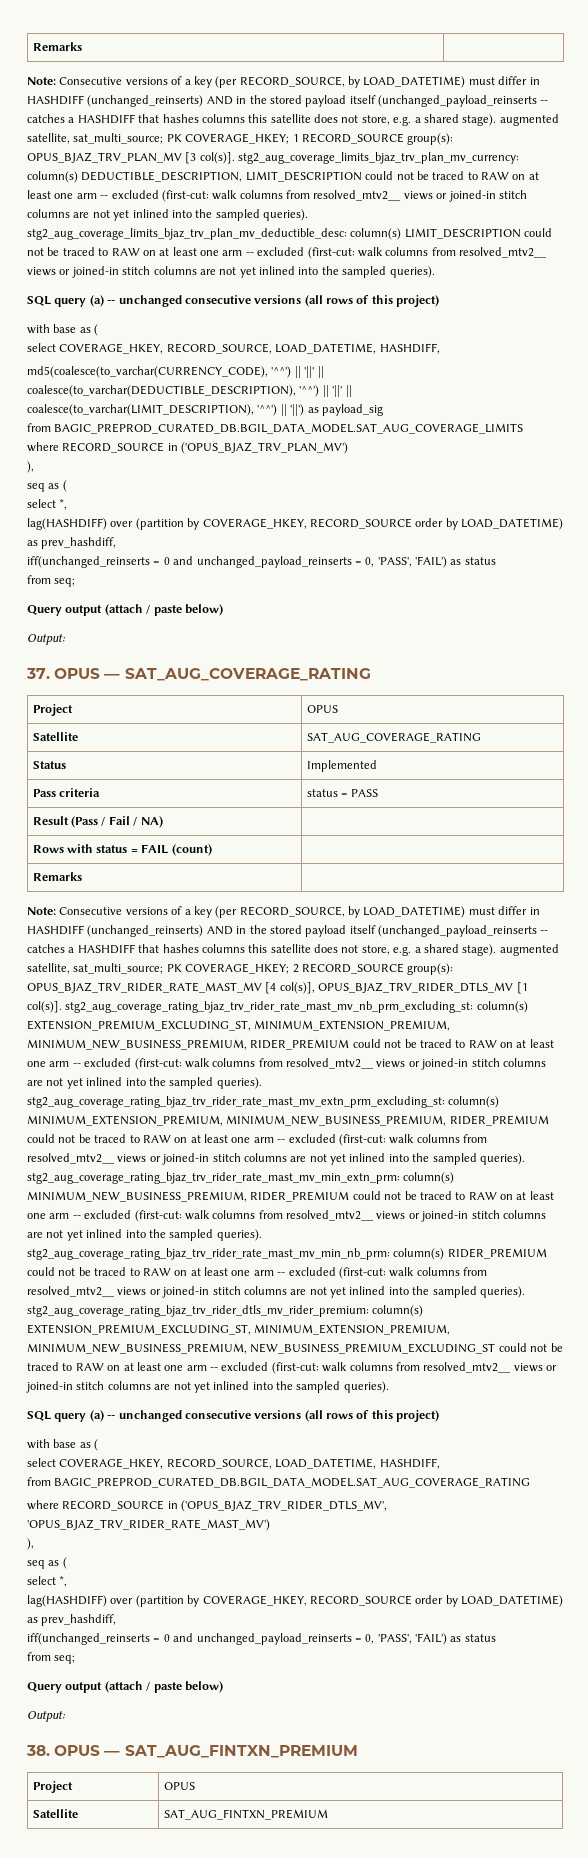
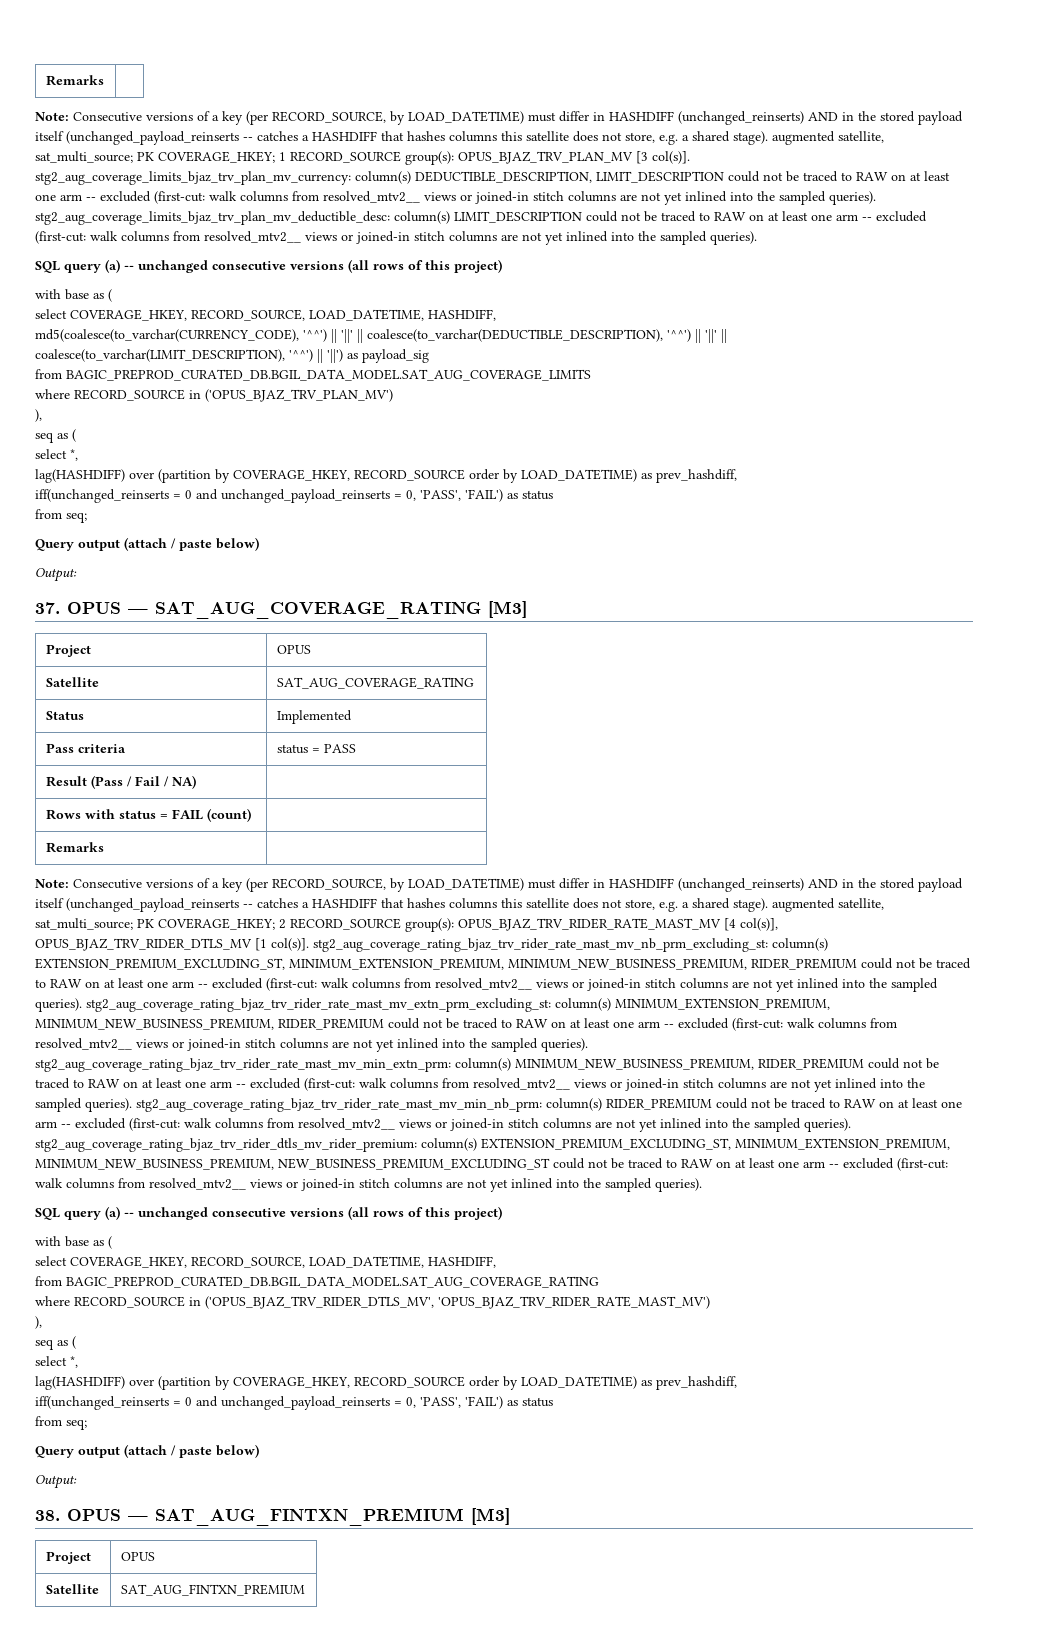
(371, 674) none -> [488,601,527,618] [M3]
(358, 1751) none -> [471,1508,510,1525] [M3]

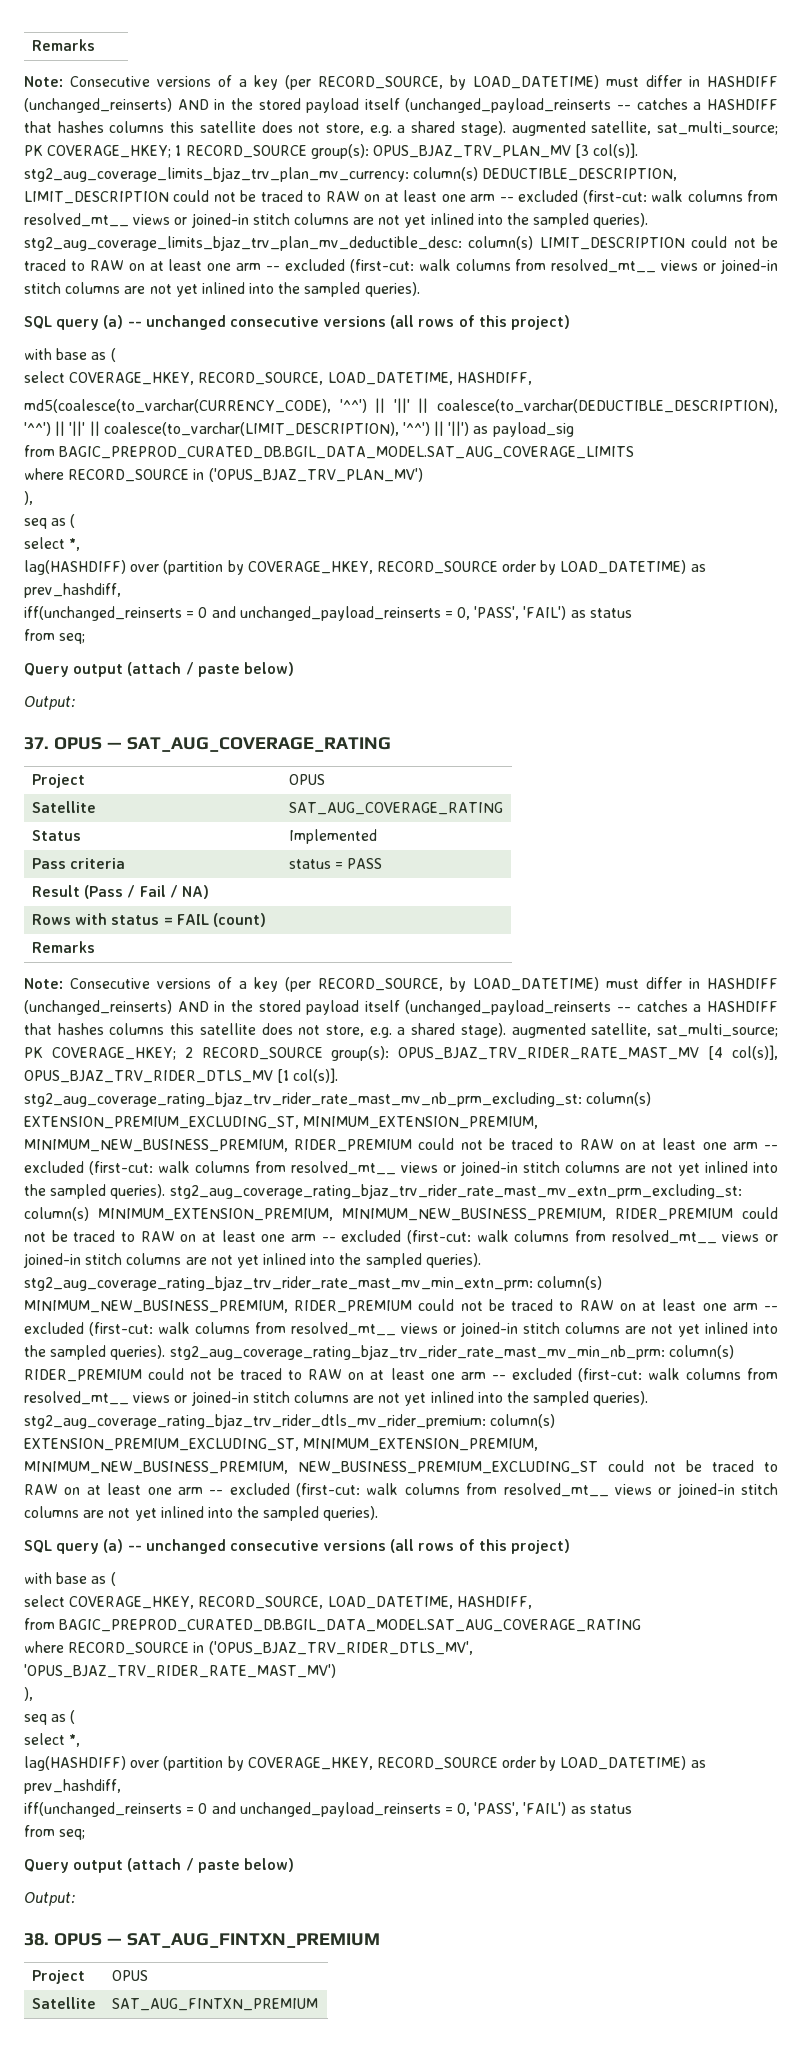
[323,191,420,203] resolved_mtv2__ -> [24,213,129,227] resolved_mt__
[204,231,301,243] resolved_mtv2__ -> [551,259,657,273] resolved_mt__
[488,601,527,618] [M3] -> (391, 744) none
[435,978,532,990] resolved_mtv2__ -> [291,1161,396,1175] resolved_mt__
[35,1038,132,1050] resolved_mtv2__ -> [611,1230,717,1244] resolved_mt__
[473,1078,570,1090] resolved_mtv2__ -> [291,1322,396,1336] resolved_mt__
[298,1118,395,1130] resolved_mtv2__ -> [24,1391,129,1405] resolved_mt__
[149,1178,246,1190] resolved_mtv2__ -> [503,1483,609,1497] resolved_mt__
[471,1508,510,1525] [M3] -> (380, 1940) none

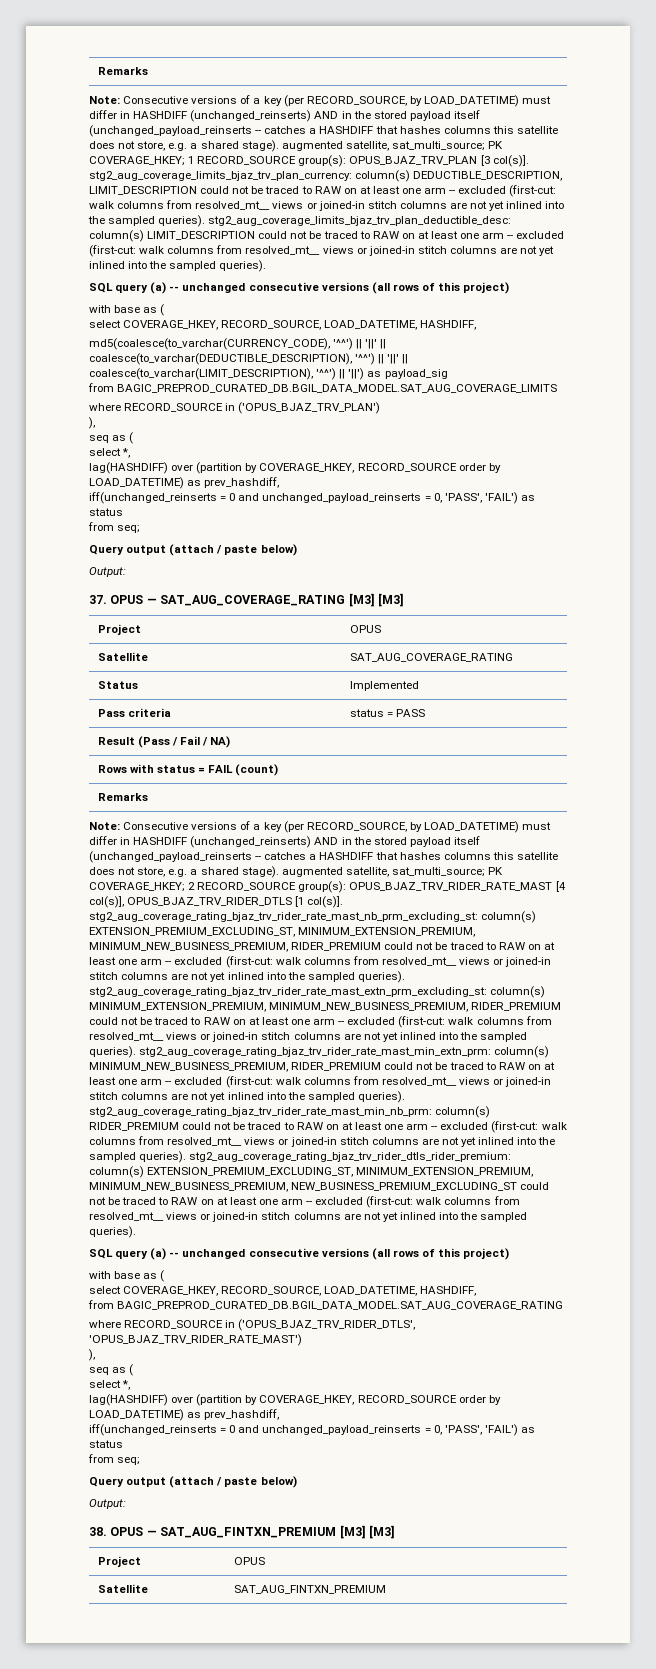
[372,145,571,158] OPUS_BJAZ_TRV_PLAN_MV -> [349,156,478,165] OPUS_BJAZ_TRV_PLAN
[24,167,409,182] stg2_aug_coverage_limits_bjaz_trv_plan_mv_currency: -> [89,171,352,181] stg2_aug_coverage_limits_bjaz_trv_plan_currency:
[24,236,462,251] stg2_aug_coverage_limits_bjaz_trv_plan_mv_deductible_desc: -> [208,216,512,226] stg2_aug_coverage_limits_bjaz_trv_plan_deductible_desc:
[208,468,423,482] ('OPUS_BJAZ_TRV_PLAN_MV') -> [238,402,381,414] ('OPUS_BJAZ_TRV_PLAN')
(391, 744) none -> [348,593,404,607] [M3] [M3]
[398,1047,700,1060] OPUS_BJAZ_TRV_RIDER_RATE_MAST_MV -> [349,882,553,891] OPUS_BJAZ_TRV_RIDER_RATE_MAST
[24,1070,273,1083] OPUS_BJAZ_TRV_RIDER_DTLS_MV -> [127,897,293,906] OPUS_BJAZ_TRV_RIDER_DTLS
[24,1092,582,1107] stg2_aug_coverage_rating_bjaz_trv_rider_rate_mast_mv_nb_prm_excluding_st: -> [89,912,478,922] stg2_aug_coverage_rating_bjaz_trv_rider_rate_mast_nb_prm_excluding_st:
[169,1184,742,1199] stg2_aug_coverage_rating_bjaz_trv_rider_rate_mast_mv_extn_prm_excluding_st: -> [89,987,487,997] stg2_aug_coverage_rating_bjaz_trv_rider_rate_mast_extn_prm_excluding_st:
[24,1276,533,1291] stg2_aug_coverage_rating_bjaz_trv_rider_rate_mast_mv_min_extn_prm: -> [139,1047,492,1057] stg2_aug_coverage_rating_bjaz_trv_rider_rate_mast_min_extn_prm:
[169,1345,665,1360] stg2_aug_coverage_rating_bjaz_trv_rider_rate_mast_mv_min_nb_prm: -> [89,1107,432,1117] stg2_aug_coverage_rating_bjaz_trv_rider_rate_mast_min_nb_prm:
[24,1414,486,1429] stg2_aug_coverage_rating_bjaz_trv_rider_dtls_mv_rider_premium: -> [189,1152,512,1162] stg2_aug_coverage_rating_bjaz_trv_rider_dtls_rider_premium:
[208,1641,473,1655] [24,1664,336,1678] ('OPUS_BJAZ_TRV_RIDER_DTLS_MV', 'OPUS_BJAZ_TRV_RIDER_RATE_MAST_MV') -> [238,1319,416,1331] [89,1334,302,1346] ('OPUS_BJAZ_TRV_RIDER_DTLS', 'OPUS_BJAZ_TRV_RIDER_RATE_MAST')
(380, 1940) none -> [339,1525,395,1539] [M3] [M3]

